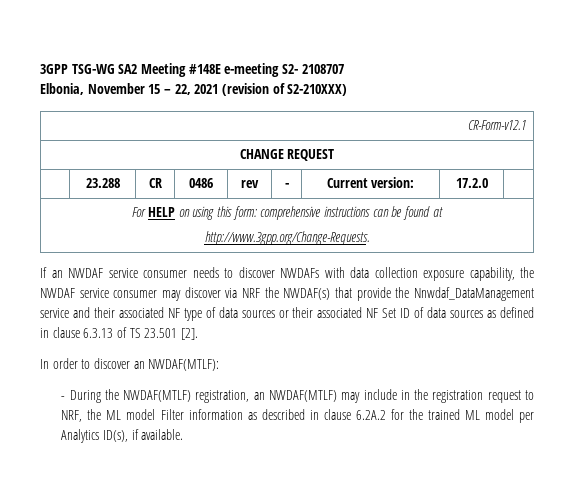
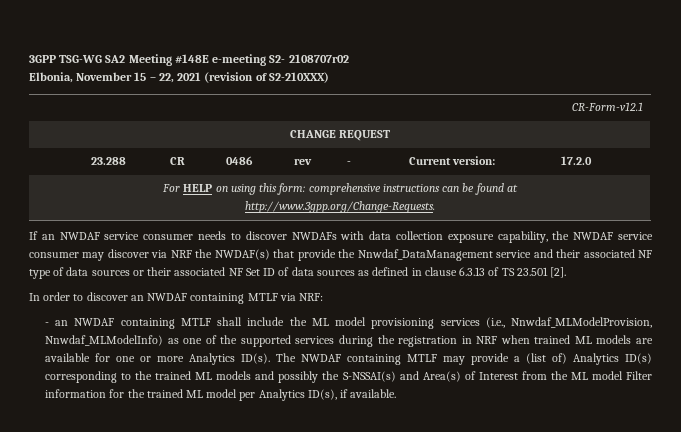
[301,64,344,74] 2108707 -> [288,54,349,63] 2108707r02
[148,359,220,371] [61,389,534,403] [61,410,83,422] NWDAF(MTLF): // - During the NWDAF(MTLF) registration, an NWDAF(MTLF) may include in the registration request to NRF, -> [147,293,324,304] [45,317,652,329] [45,335,653,347] [45,353,653,365] [45,371,547,383] NWDAF containing MTLF via NRF: // - an NWDAF containing MTLF shall include the ML model provisioning services (i.e., Nnwdaf_MLModelProvision, Nnwdaf_MLModelInfo) as one of the supported services during the registration in NRF when trained ML models are available for one or more Analytics ID(s). The NWDAF containing MTLF may provide a (list of) Analytics ID(s) corresponding to the trained ML models and possibly the S-NSSAI(s) and Area(s) of Interest from
[247,409,386,420] as described in clause 6.2A.2 -> (107, 393) none

